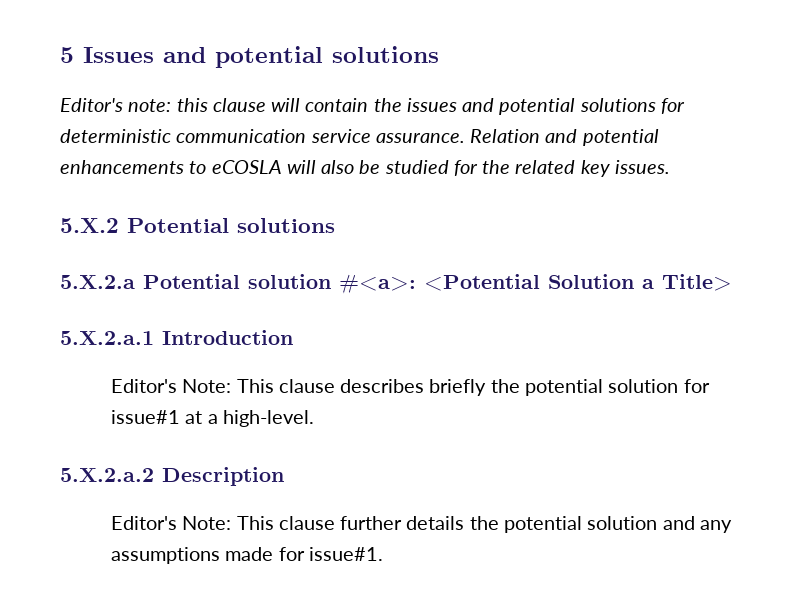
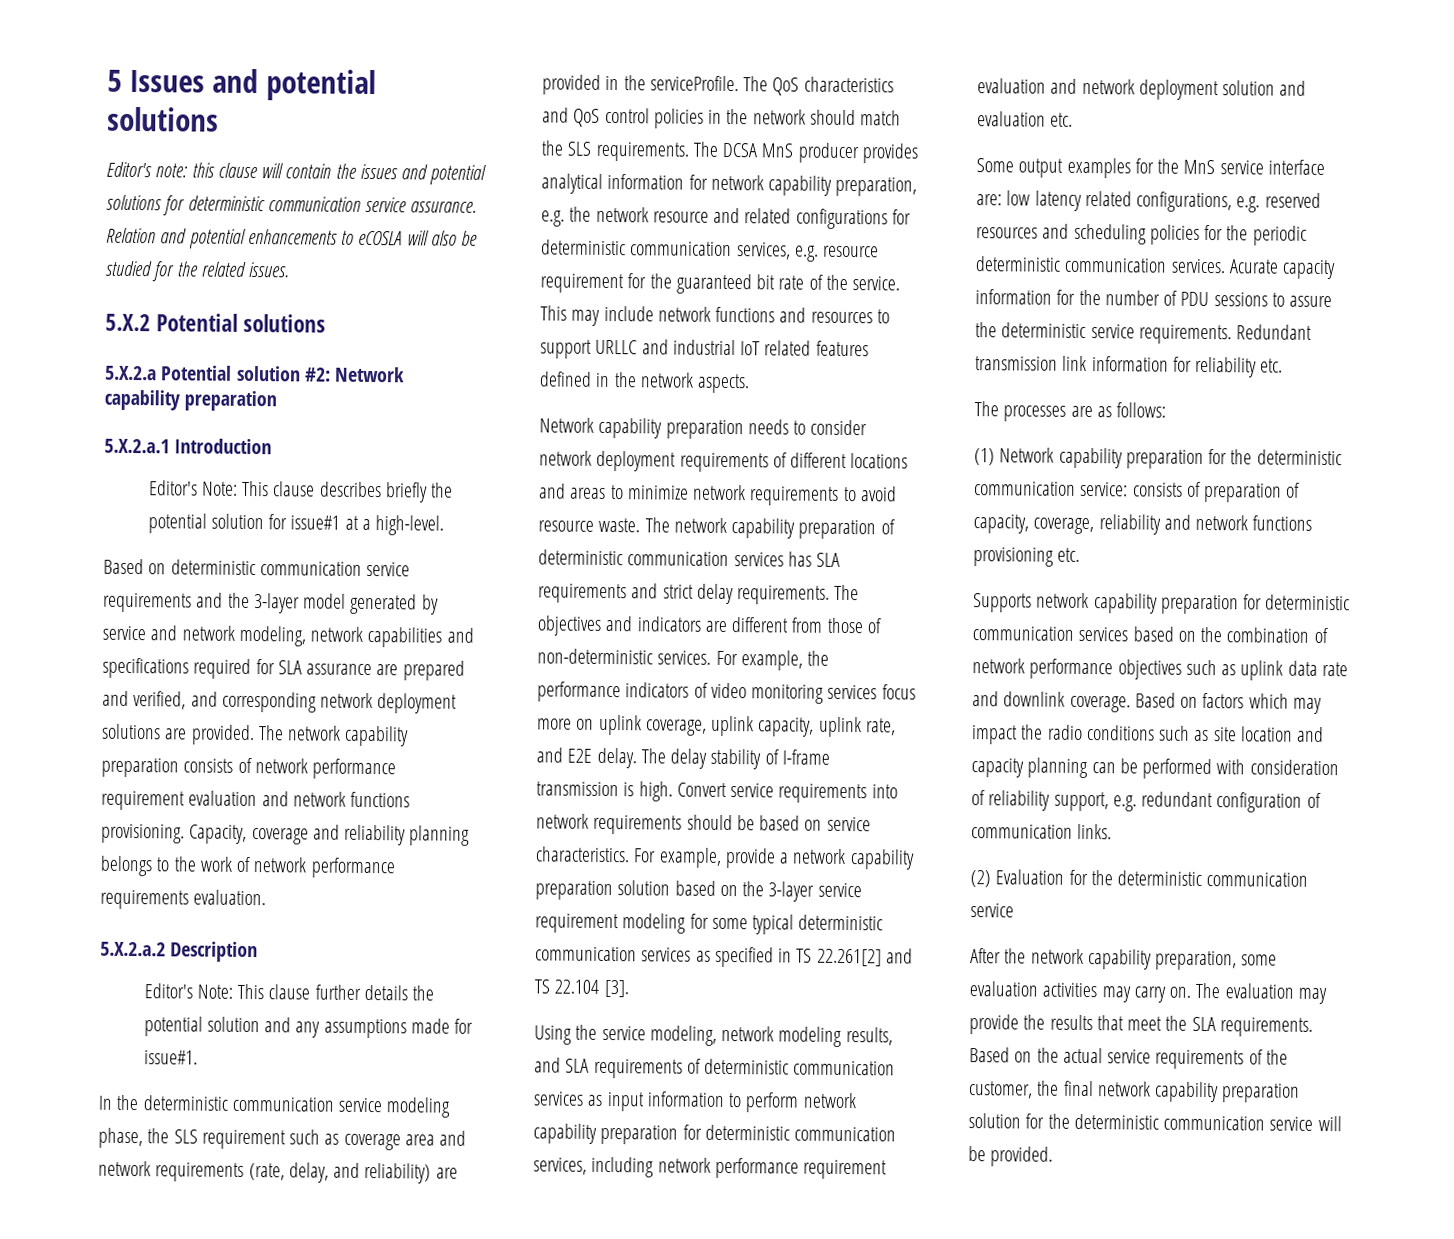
[580,160,610,177] key -> (246, 269) none
[339,274,732,294] #<a>: <Potential Solution a Title> -> [303,366,406,383] [104,389,278,412] #2: Network capability preparation
(314, 418) none -> [103,558,411,577] [103,592,439,615] [102,625,474,648] [102,657,465,681] [102,690,458,714] [101,723,410,747] [101,757,397,780] [101,790,411,811] [101,823,471,846] [100,855,395,879] [100,889,267,910] // Based on deterministic communication service requirements and the 3-layer model generated by service and network modeling, network capabilities and specifications required for SLA assurance are prepared and verified, and corresponding network deployment solutions are provided. The network capability preparation consists of network performance requirement evaluation and network functions provisioning. Capacity, coverage and reliability planning belongs to the work of network performance requirements evaluation.
(383, 554) none -> [98,1094,451,1118] [98,1127,467,1151] [98,1160,458,1184] [542,74,894,96] [542,107,902,129] [541,140,918,164] [541,173,918,197] [541,206,911,230] [541,239,880,262] [540,273,901,295] [540,305,890,326] [540,339,869,359] [539,371,751,394] [539,417,868,440] [539,450,909,473] [539,483,897,506] [538,517,895,540] [538,549,841,567] [538,583,860,605] [537,615,882,636] [537,648,830,671] [537,681,916,704] [537,714,896,738] [536,747,830,770] [536,781,898,804] [536,813,871,835] [535,846,915,870] [535,880,862,902] [535,913,884,935] [535,946,913,968] [534,979,629,998] [534,1024,893,1047] [534,1057,896,1079] [533,1091,857,1113] [533,1123,897,1145] [533,1156,888,1180] [977,78,1307,101] [977,111,1074,127] [976,157,1325,179] [976,190,1321,213] [976,223,1307,246] [975,256,1337,280] [975,289,1333,308] [975,322,1313,345] [975,355,1284,378] [974,401,1167,422] [974,447,1342,469] [974,481,1301,503] [973,514,1313,535] [973,547,1081,567] [973,592,1351,615] [972,626,1328,644] [972,658,1348,681] [972,691,1322,714] [971,724,1325,745] [971,757,1339,780] [971,790,1321,813] [971,823,1113,840] [970,869,1309,888] [970,903,1014,918] [970,948,1278,971] [969,981,1327,1005] [969,1014,1313,1037] [969,1047,1288,1070] [968,1080,1301,1103] [968,1113,1342,1132] [968,1146,1054,1167] // In the deterministic communication service modeling phase, the SLS requirement such as coverage area and network requirements (rate, delay, and reliability) are provided in the serviceProfile. The QoS characteristics and QoS control policies in the network should match the SLS requirements. The DCSA MnS producer provides analytical information for network capability preparation, e.g. the network resource and related configurations for deterministic communication services, e.g. resource requirement for the guaranteed bit rate of the service. This may include network functions and resources to support URLLC and industrial IoT related features defined in the network aspects. // Network capability preparation needs to consider network deployment requirements of different locations and areas to minimize network requirements to avoid resource waste. The network capability preparation of deterministic communication services has SLA requirements and strict delay requirements. The objectives and indicators are different from those of non-deterministic services. For example, the performance indicators of video monitoring services focus more on uplink coverage, uplink capacity, uplink rate, and E2E delay. The delay stability of I-frame transmission is high. Convert service requirements into network requirements should be based on service characteristics. For example, provide a network capability preparation solution based on the 3-layer service requirement modeling for some typical deterministic communication services as specified in TS 22.261[2] and TS 22.104 [3]. // Using the service modeling, network modeling results, and SLA requirements of deterministic communication services as input information to perform network capability preparation for deterministic communication services, including network performance requirement evaluation and network deployment solution and evaluation etc. // Some output examples for the MnS service interface are: low latency related configurations, e.g. reserved resources and scheduling policies for the periodic deterministic communication services. Acurate capacity information for the number of PDU sessions to assure the deterministic service requirements. Redundant transmission link information for reliability etc. // The processes are as follows: // (1) Network capability preparation for the deterministic communication service: consists of preparation of capacity, coverage, reliability and network functions provisioning etc. // Supports network capability preparation for deterministic communication services based on the combination of network performance objectives such as uplink data rate and downlink coverage. Based on factors which may impact the radio conditions such as site location and capacity planning can be performed with consideration of reliability support, e.g. redundant configuration of communication links. // (2) Evaluation for the deterministic communication service // After the network capability preparation, some evaluation activities may carry on. The evaluation may provide the results that meet the SLA requirements. Based on the actual service requirements of the customer, the final network capability preparation solution for the deterministic communication service will be provided.

